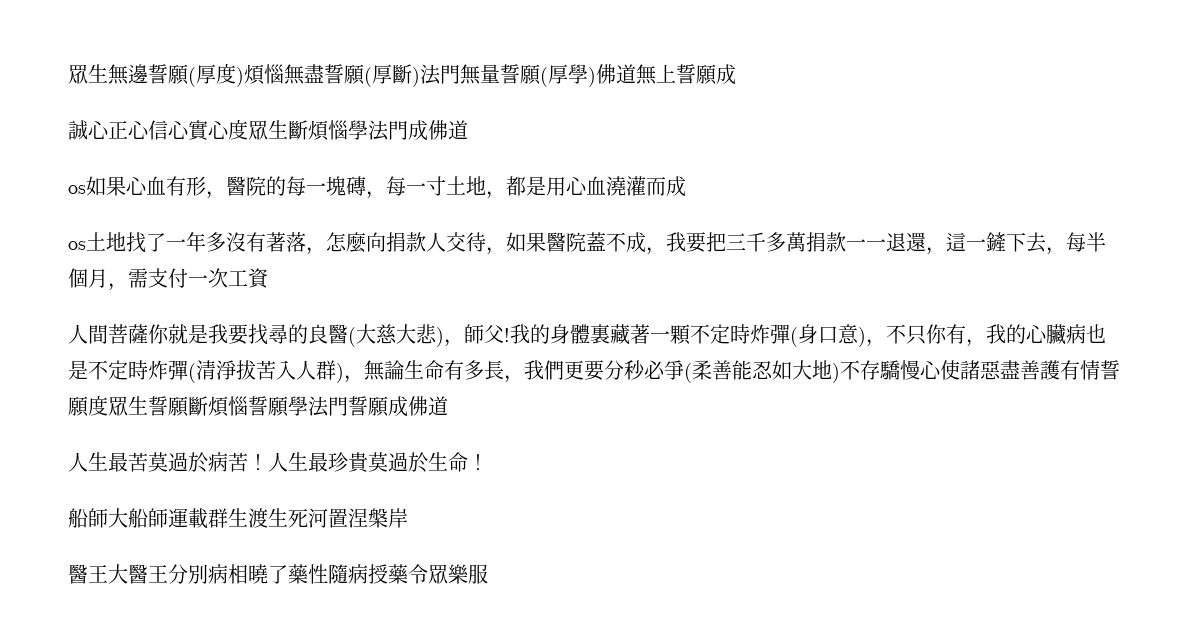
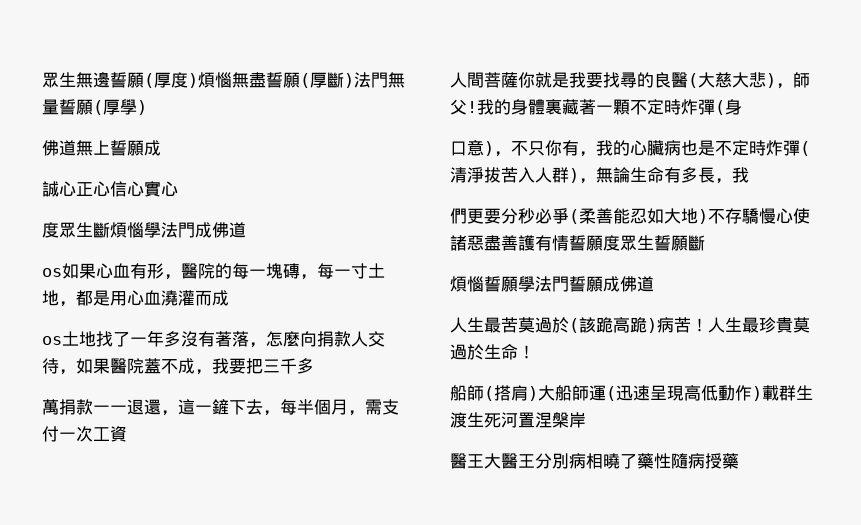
(596, 77) none -> (147, 107) //
(230, 129) none -> (178, 189) //
(786, 242) none -> (314, 366) //
(818, 334) none -> (742, 107) //
(544, 370) none -> (749, 175) //
(208, 406) none -> (705, 243) //
(208, 462) none -> [569,317,657,333] (該跪高跪)
[108,508,188,528] 大船師運 -> [484,385,762,401] (搭肩)大船師運(迅速呈現高低動作)
[408,564,488,584] 令眾樂服 -> (739, 461) none

